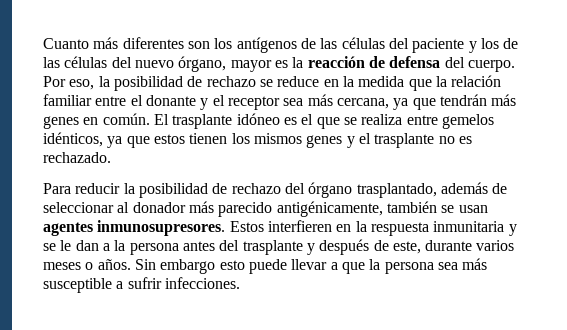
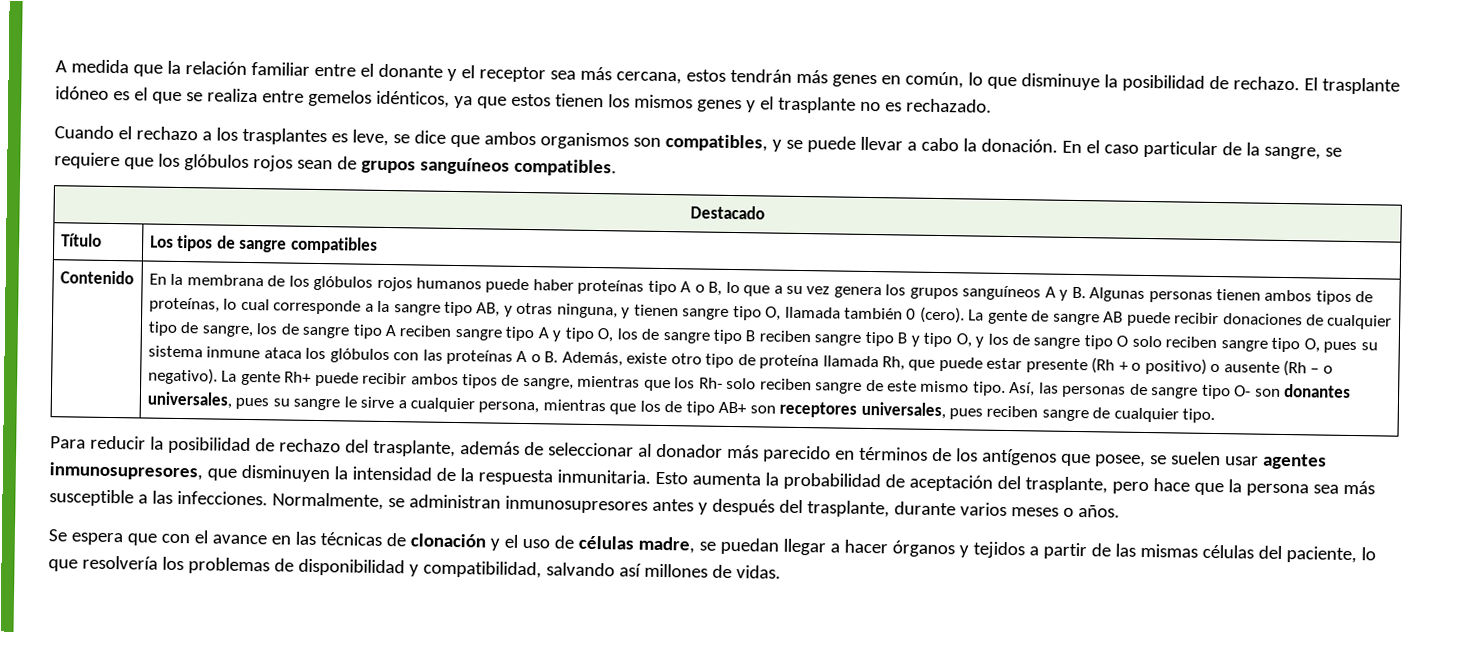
[43,37,519,53] [43,56,515,72] [43,76,354,91] Cuanto más diferentes son los antígenos de las células del paciente y los de las células del nuevo órgano, mayor es la reacción de defensa del cuerpo. Por eso, la posibilidad de rechazo se reduce en la -> [55,60,67,73] A
[393,98,436,110] ya que -> [685,69,726,82] estos
[102,113,150,125] común. -> [904,71,1300,92] común, lo que disminuye la posibilidad de rechazo.
(111, 157) none -> [54,125,1342,160] [54,152,617,177] [690,205,765,220] [60,233,102,247] [149,234,378,254] [59,270,134,285] [148,273,1374,305] [148,297,1393,330] [147,321,1378,354] [147,345,1333,377] [147,367,1351,400] [146,391,1216,424] // Cuando el rechazo a los trasplantes es leve, se dice que ambos organismos son compatibles, y se puede llevar a cabo la donación. En el caso particular de la sangre, se requiere que los glóbulos rojos sean de grupos sanguíneos compatibles. // Destacado // Título | Los tipos de sangre compatibles // Contenido | En la membrana de los glóbulos rojos humanos puede haber proteínas tipo A o B, lo que a su vez genera los grupos sanguíneos A y B. Algunas personas tienen ambos tipos de proteínas, lo cual corresponde a la sangre tipo AB, y otras ninguna, y tienen sangre tipo O, llamada también 0 (cero). La gente de sangre AB puede recibir donaciones de cualquier tipo de sangre, los de sangre tipo A reciben sangre tipo A y tipo O, los de sangre tipo B reciben sangre tipo B y tipo O, y los de sangre tipo O solo reciben sangre tipo O, pues su sistema inmune ataca los glóbulos con las proteínas A o B. Además, existe otro tipo de proteína llamada Rh, que puede estar presente (Rh + o positivo) o ausente (Rh – o negativo). La gente Rh+ puede recibir ambos tipos de sangre, mientras que los Rh- solo reciben sangre de este mismo tipo. Así, las personas de sangre tipo O- son donantes universales, pues su sangre le sirve a cualquier persona, mientras que los de tipo AB+ son receptores universales, pues reciben sangre de cualquier tipo.
[308,182,437,198] órgano trasplantado, -> [372,439,456,458] trasplante,
[276,201,488,217] [43,220,517,236] [43,239,515,255] [43,259,338,274] antigénicamente, también se usan agentes inmunosupresores. Estos interfieren en la respuesta inmunitaria y se le dan a la persona antes del trasplante y después de este, durante varios meses o años. Sin embargo esto puede llevar a -> [834,446,1327,470] [49,462,1190,495] en términos de los antígenos que posee, se suelen usar agentes inmunosupresores, que disminuyen la intensidad de la respuesta inmunitaria. Esto aumenta la probabilidad de aceptación del trasplante, pero hace
[127,277,240,289] sufrir infecciones. -> [151,490,1120,518] [48,529,1376,564] [48,555,781,579] las infecciones. Normalmente, se administran inmunosupresores antes y después del trasplante, durante varios meses o años. // Se espera que con el avance en las técnicas de clonación y el uso de células madre, se puedan llegar a hacer órganos y tejidos a partir de las mismas células del paciente, lo que resolvería los problemas de disponibilidad y compatibilidad, salvando así millones de vidas.

